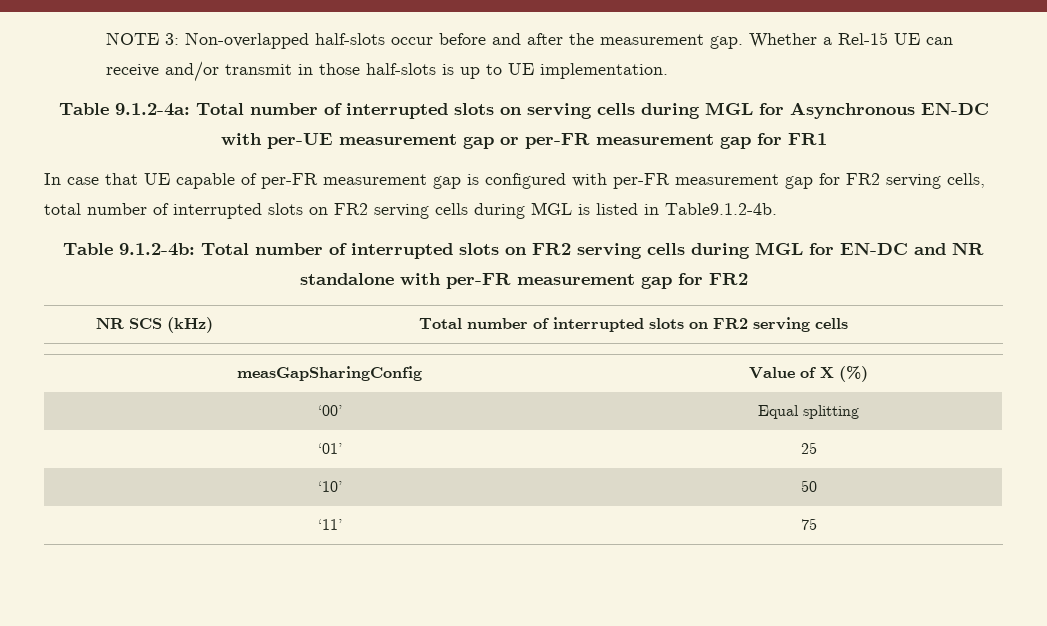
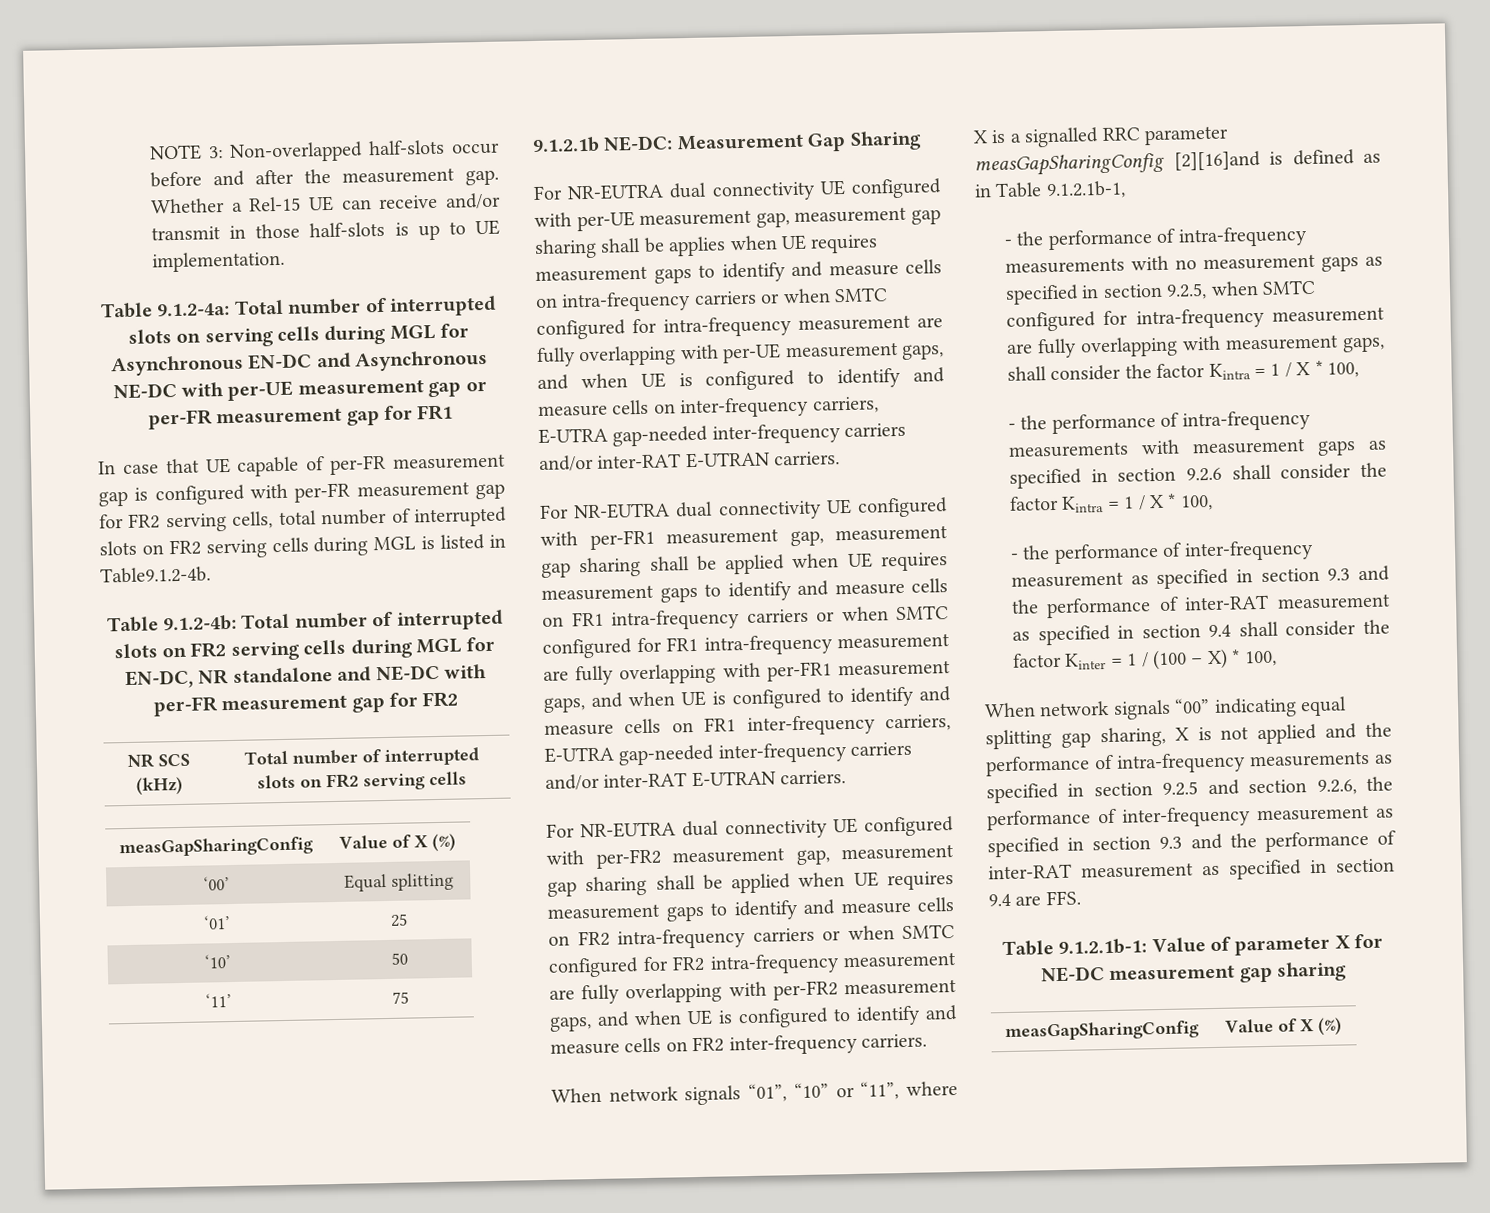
(989, 108) none -> [316,349,489,372] [112,382,177,400] and Asynchronous NE-DC
[840,242,984,255] [299,273,394,285] EN-DC and NR standalone -> [125,664,440,690] EN-DC, NR standalone and NE-DC
(817, 524) none -> [532,130,922,154] [533,178,942,202] [534,206,941,232] [534,234,879,259] [535,259,942,284] [535,287,888,313] [536,314,943,340] [536,341,944,367] [537,367,945,391] [538,396,879,419] [538,422,907,447] [539,451,841,472] [539,497,948,521] [540,525,948,550] [541,552,948,578] [541,578,948,603] [542,605,949,631] [542,633,950,659] [543,660,951,686] [543,686,951,713] [544,714,951,736] [544,741,913,766] [545,770,847,791] [546,816,954,840] [546,844,954,869] [547,871,954,897] [547,897,954,922] [548,924,955,950] [548,951,957,978] [549,978,957,1005] [549,1004,958,1032] [550,1033,927,1056] [551,1080,958,1106] [973,125,1229,148] [974,149,1381,177] [974,180,1126,200] [1003,226,1308,251] [1004,253,1383,274] [1004,279,1316,305] [1005,306,1385,332] [1005,334,1385,359] [1006,360,1359,382] [1007,410,1311,435] [1007,438,1387,458] [1008,462,1387,489] [1008,493,1213,513] [1010,539,1314,565] [1010,565,1390,590] [1010,593,1391,619] [1011,619,1390,646] [1011,648,1277,671] [984,696,1347,720] [985,722,1392,750] [985,750,1393,777] [986,776,1393,804] [987,804,1394,831] [987,830,1396,858] [988,858,1395,880] [988,890,1081,907] [1001,933,1384,957] [1040,961,1348,983] [1004,1020,1200,1042] [1225,1017,1342,1035] // 9.1.2.1b NE-DC: Measurement Gap Sharing // For NR-EUTRA dual connectivity UE configured with per-UE measurement gap, measurement gap sharing shall be applies when UE requires measurement gaps to identify and measure cells on intra-frequency carriers or when SMTC configured for intra-frequency measurement are fully overlapping with per-UE measurement gaps, and when UE is configured to identify and measure cells on inter-frequency carriers, E-UTRA gap-needed inter-frequency carriers and/or inter-RAT E-UTRAN carriers. // For NR-EUTRA dual connectivity UE configured with per-FR1 measurement gap, measurement gap sharing shall be applied when UE requires measurement gaps to identify and measure cells on FR1 intra-frequency carriers or when SMTC configured for FR1 intra-frequency measurement are fully overlapping with per-FR1 measurement gaps, and when UE is configured to identify and measure cells on FR1 inter-frequency carriers, E-UTRA gap-needed inter-frequency carriers and/or inter-RAT E-UTRAN carriers. // For NR-EUTRA dual connectivity UE configured with per-FR2 measurement gap, measurement gap sharing shall be applied when UE requires measurement gaps to identify and measure cells on FR2 intra-frequency carriers or when SMTC configured for FR2 intra-frequency measurement are fully overlapping with per-FR2 measurement gaps, and when UE is configured to identify and measure cells on FR2 inter-frequency carriers. // When network signals “01”, “10” or “11”, where X is a signalled RRC parameter measGapSharingConfig [2][16]and is defined as in Table 9.1.2.1b-1, // - the performance of intra-frequency measurements with no measurement gaps as specified in section 9.2.5, when SMTC configured for intra-frequency measurement are fully overlapping with measurement gaps, shall consider the factor Kintra = 1 / X * 100, // - the performance of intra-frequency measurements with measurement gaps as specified in section 9.2.6 shall consider the factor Kintra = 1 / X * 100, // - the performance of inter-frequency measurement as specified in section 9.3 and the performance of inter-RAT measurement as specified in section 9.4 shall consider the factor Kinter = 1 / (100 – X) * 100, // When network signals “00” indicating equal splitting gap sharing, X is not applied and the performance of intra-frequency measurements as specified in section 9.2.5 and section 9.2.6, the performance of inter-frequency measurement as specified in section 9.3 and the performance of inter-RAT measurement as specified in section 9.4 are FFS. // Table 9.1.2.1b-1: Value of parameter X for NE-DC measurement gap sharing // measGapSharingConfig | Value of X (%)

